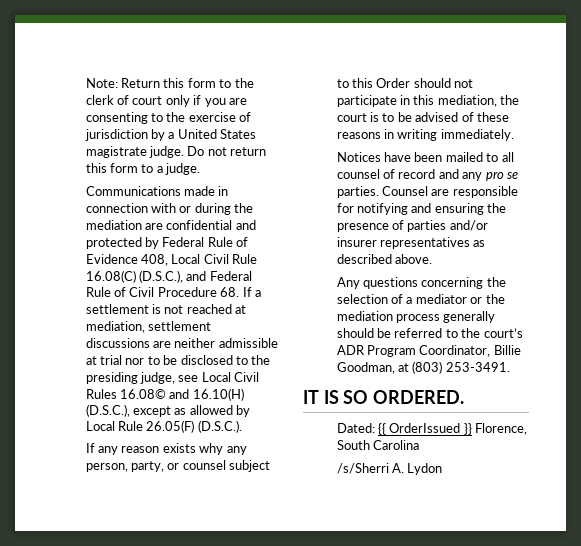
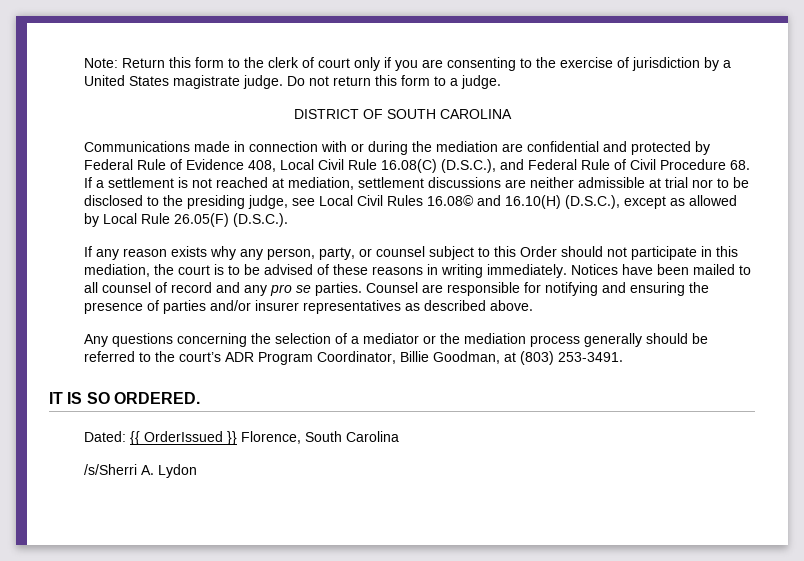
(201, 169) none -> [293,109,512,119] // DISTRICT OF SOUTH CAROLINA
(514, 135) // -> (568, 271) none

